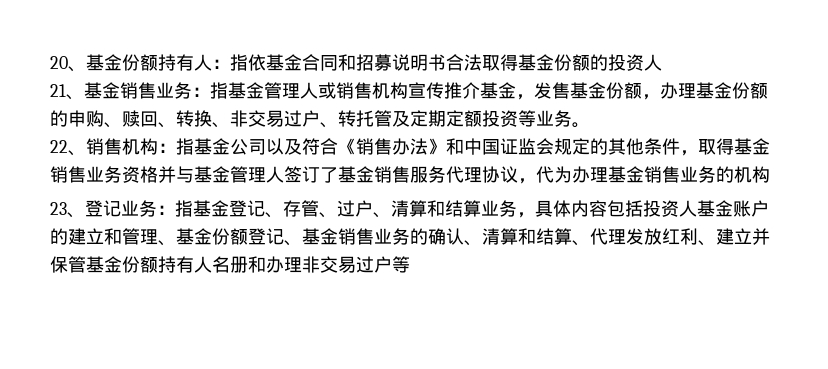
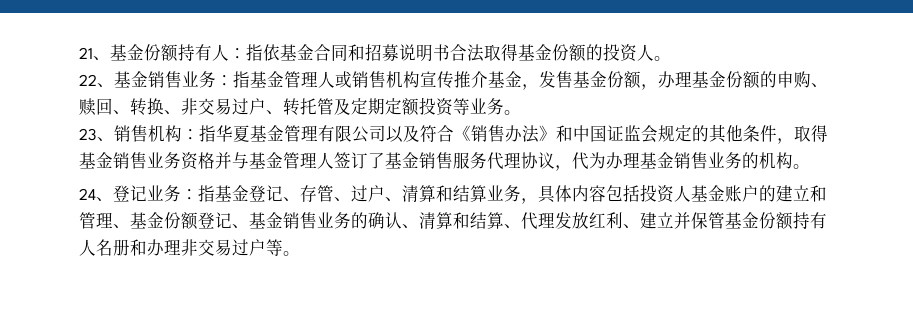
[50,56,68,69] 20 -> [79,47,93,59] 21
[50,84,66,97] // 21 -> [654,56,671,61] [79,74,97,86] 。 // 22
[50,140,68,153] 22 -> [79,128,97,141] 23
[194,138,230,155] 基金 -> [216,125,352,142] 华夏基金管理有限
[50,202,67,215] // 23 -> [793,164,810,169] [79,188,96,200] 。 // 24
(410, 264) none -> [283,251,300,256] 。

